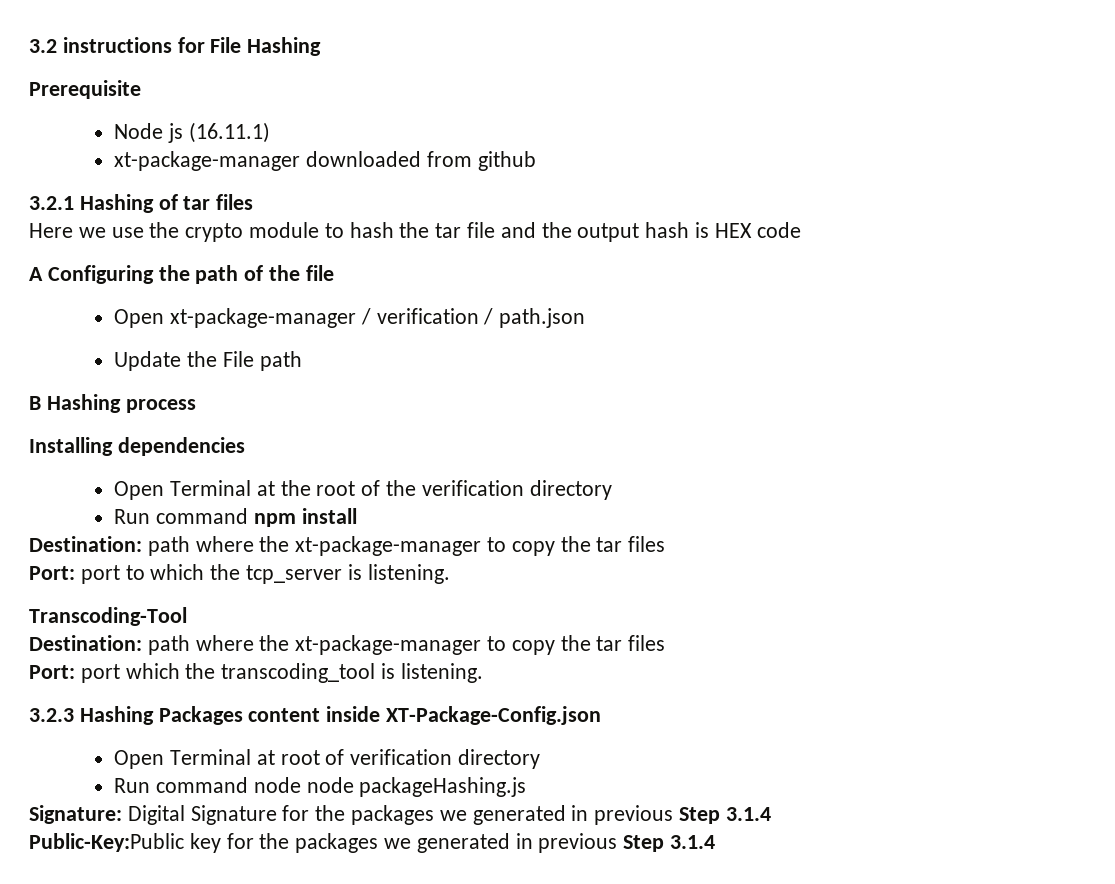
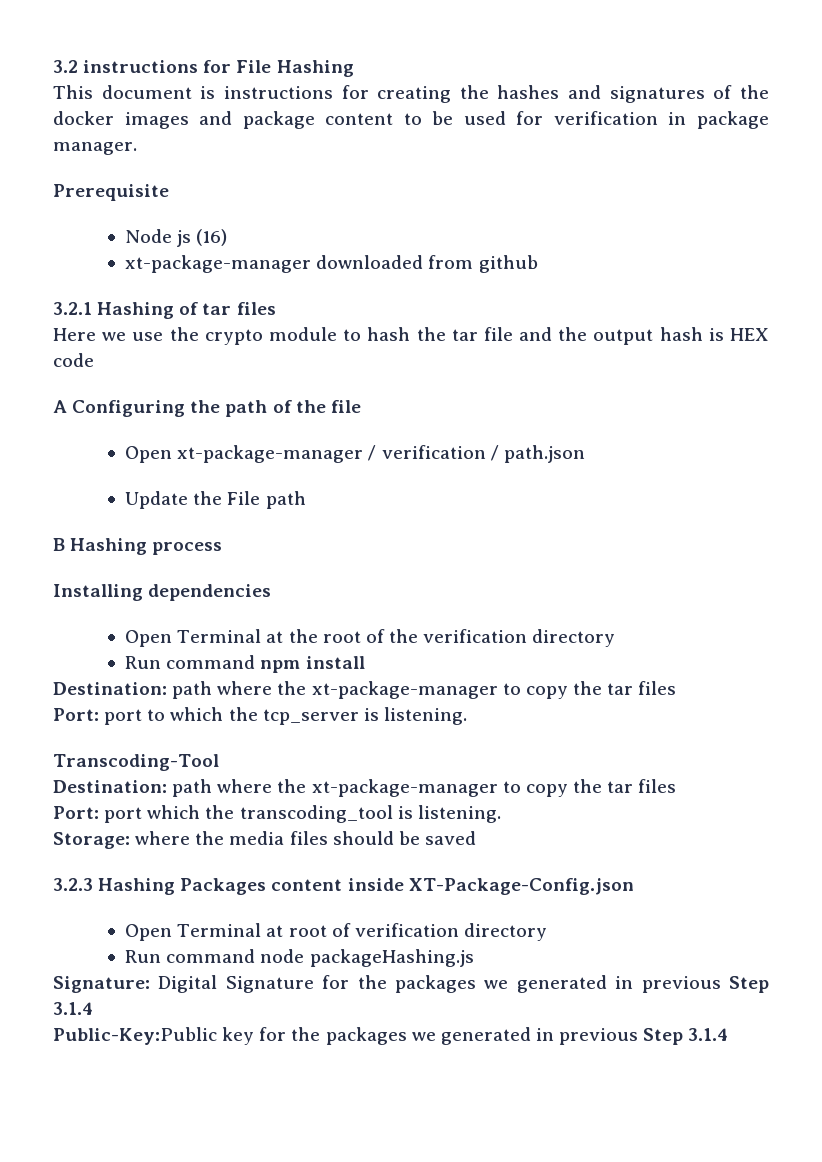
(322, 46) none -> [53,85,769,103] [53,111,769,129] [53,142,137,155] // This document is instructions for creating the hashes and signatures of the docker images and package content to be used for verification in package manager.
[188,122,270,143] (16.11.1) -> [196,229,228,246] (16)
(483, 673) none -> [53,831,476,849] // Storage: where the media files should be saved
[306,777,354,793] node -> (305, 956) none

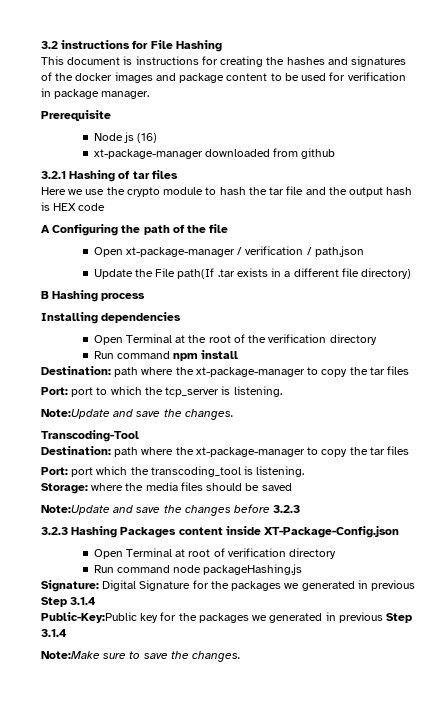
[265,491,306,509] path -> [177,268,412,279] path(If .tar exists in a different file directory)
(467, 716) none -> [41,409,234,420] // Note:Update and save the changes.
(476, 838) none -> [41,504,301,516] // Note:Update and save the changes before 3.2.3
(729, 1034) none -> [41,651,242,662] // Note:Make sure to save the changes.

